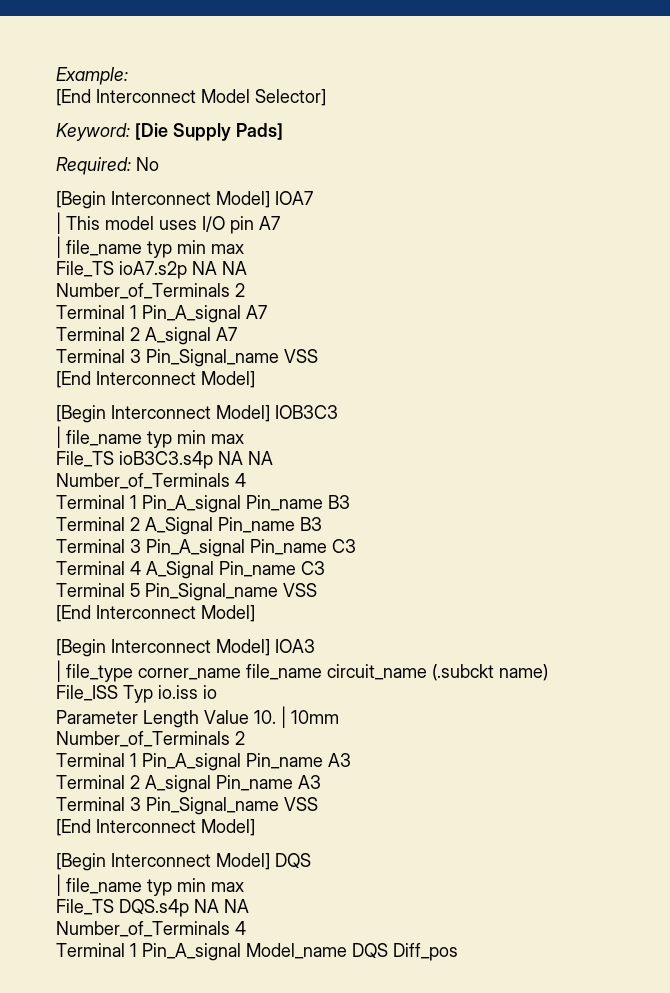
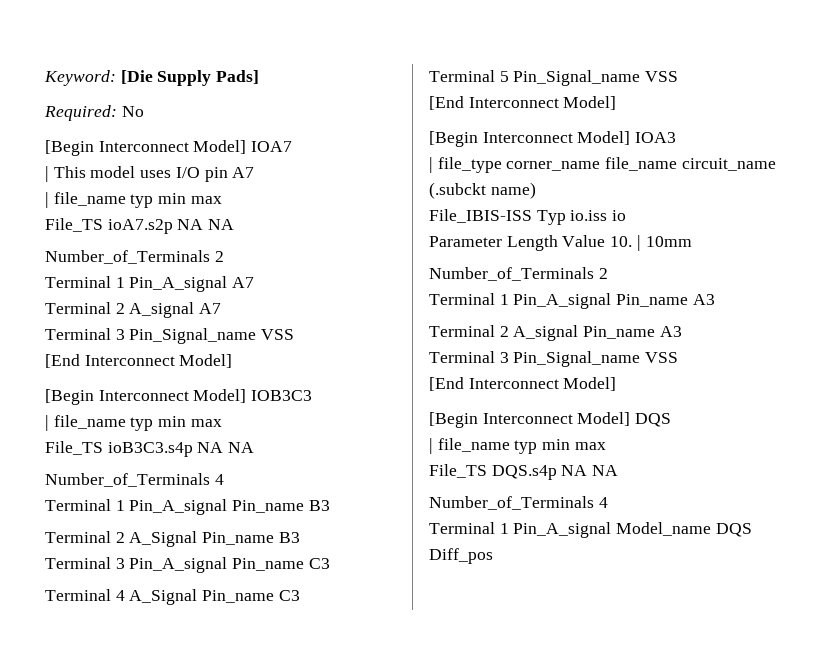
[56,67,128,85] [56,89,326,106] Example: // [End Interconnect Model Selector] // -> (44, 78) none
[56,685,118,701] File_ISS -> [429,209,532,223] File_IBIS-ISS

